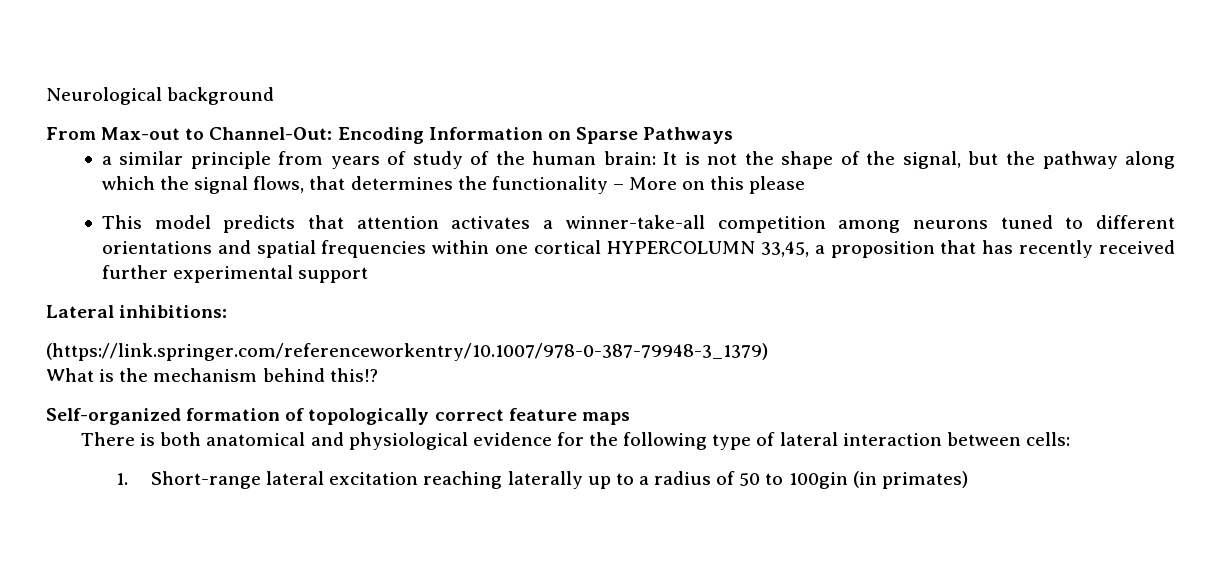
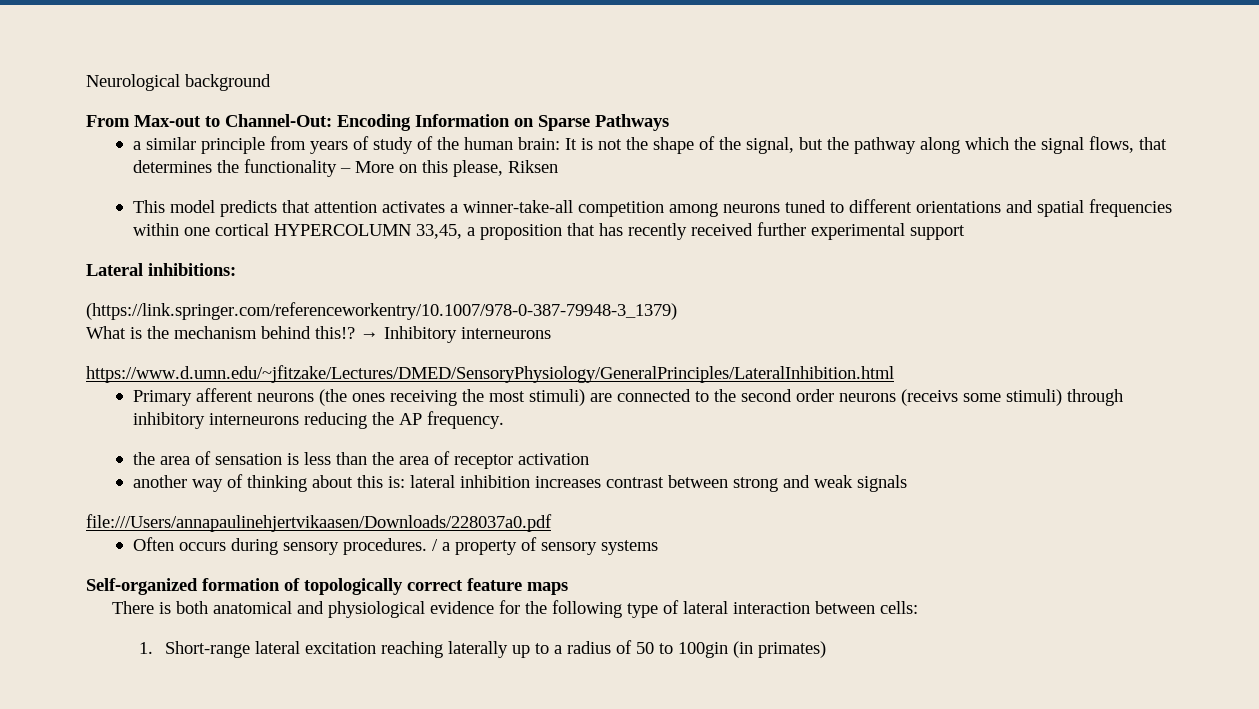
[749,176,806,194] please -> [452,160,558,177] please, Riksen
(378, 375) none -> [360,326,551,343] [86,365,894,383] [132,388,1123,406] [132,411,504,429] [132,451,589,469] [132,474,907,492] [86,514,552,532] [132,537,658,555] → Inhibitory interneurons // https://www.d.umn.edu/~jfitzake/Lectures/DMED/SensoryPhysiology/GeneralPrinciples/LateralInhibition.html // Primary afferent neurons (the ones receiving the most stimuli) are connected to the second order neurons (receivs some stimuli) through inhibitory interneurons reducing the AP frequency. // the area of sensation is less than the area of receptor activation // another way of thinking about this is: lateral inhibition increases contrast between strong and weak signals // file:///Users/annapaulinehjertvikaasen/Downloads/228037a0.pdf // Often occurs during sensory procedures. / a property of sensory systems

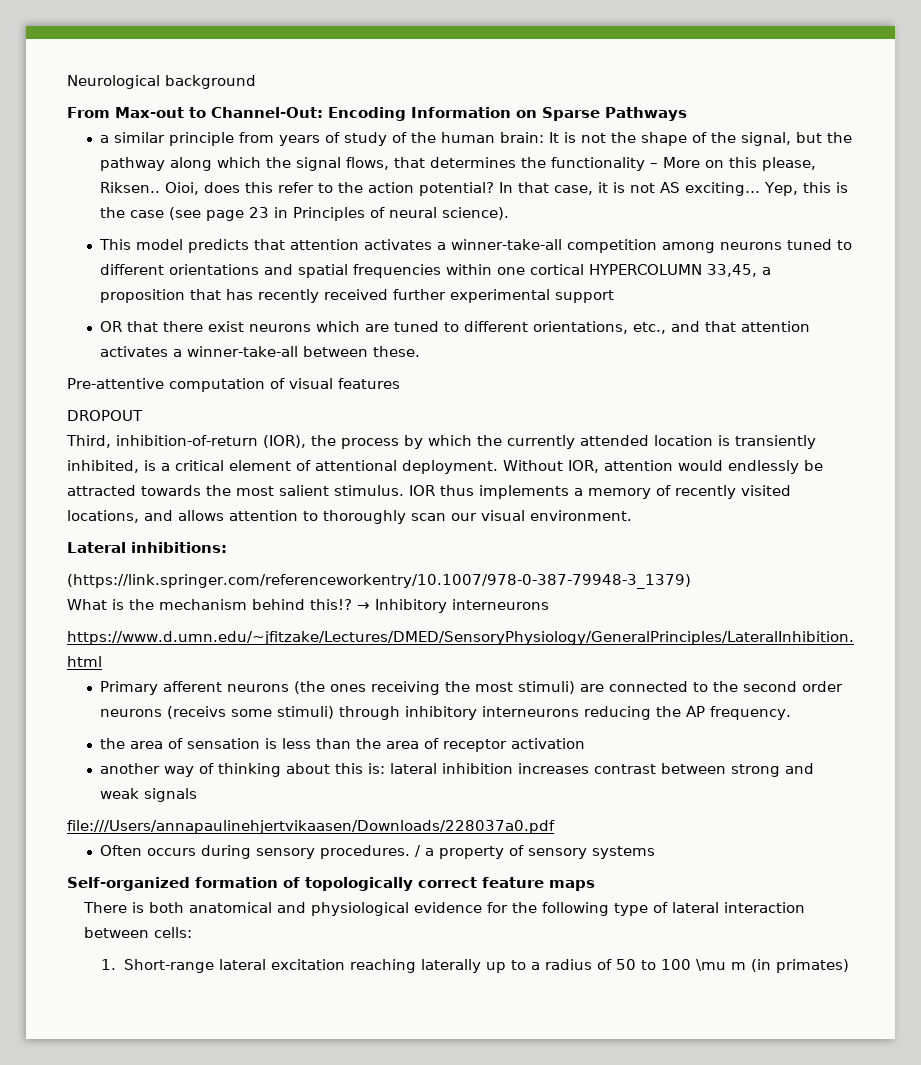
[507,160,558,173] Riksen -> [100,182,849,196] [100,207,510,221] Riksen.. Oioi, does this refer to the action potential? In that case, it is not AS exciting… Yep, this is the case (see page 23 in Principles of neural science).
(965, 232) none -> [100,321,811,334] [100,346,421,357] [67,378,400,392] [67,410,143,421] [66,435,816,449] [67,460,823,474] [67,485,791,499] [67,510,632,524] // OR that there exist neurons which are tuned to different orientations, etc., and that attention activates a winner-take-all between these. // Pre-attentive computation of visual features // DROPOUT // Third, inhibition-of-return (IOR), the process by which the currently attended location is transiently inhibited, is a critical element of attentional deployment. Without IOR, attention would endlessly be attracted towards the most salient stimulus. IOR thus implements a memory of recently visited locations, and allows attention to thoroughly scan our visual environment.
[678,642,729,658] 100gin -> [660,959,746,971] 100 \mu m

